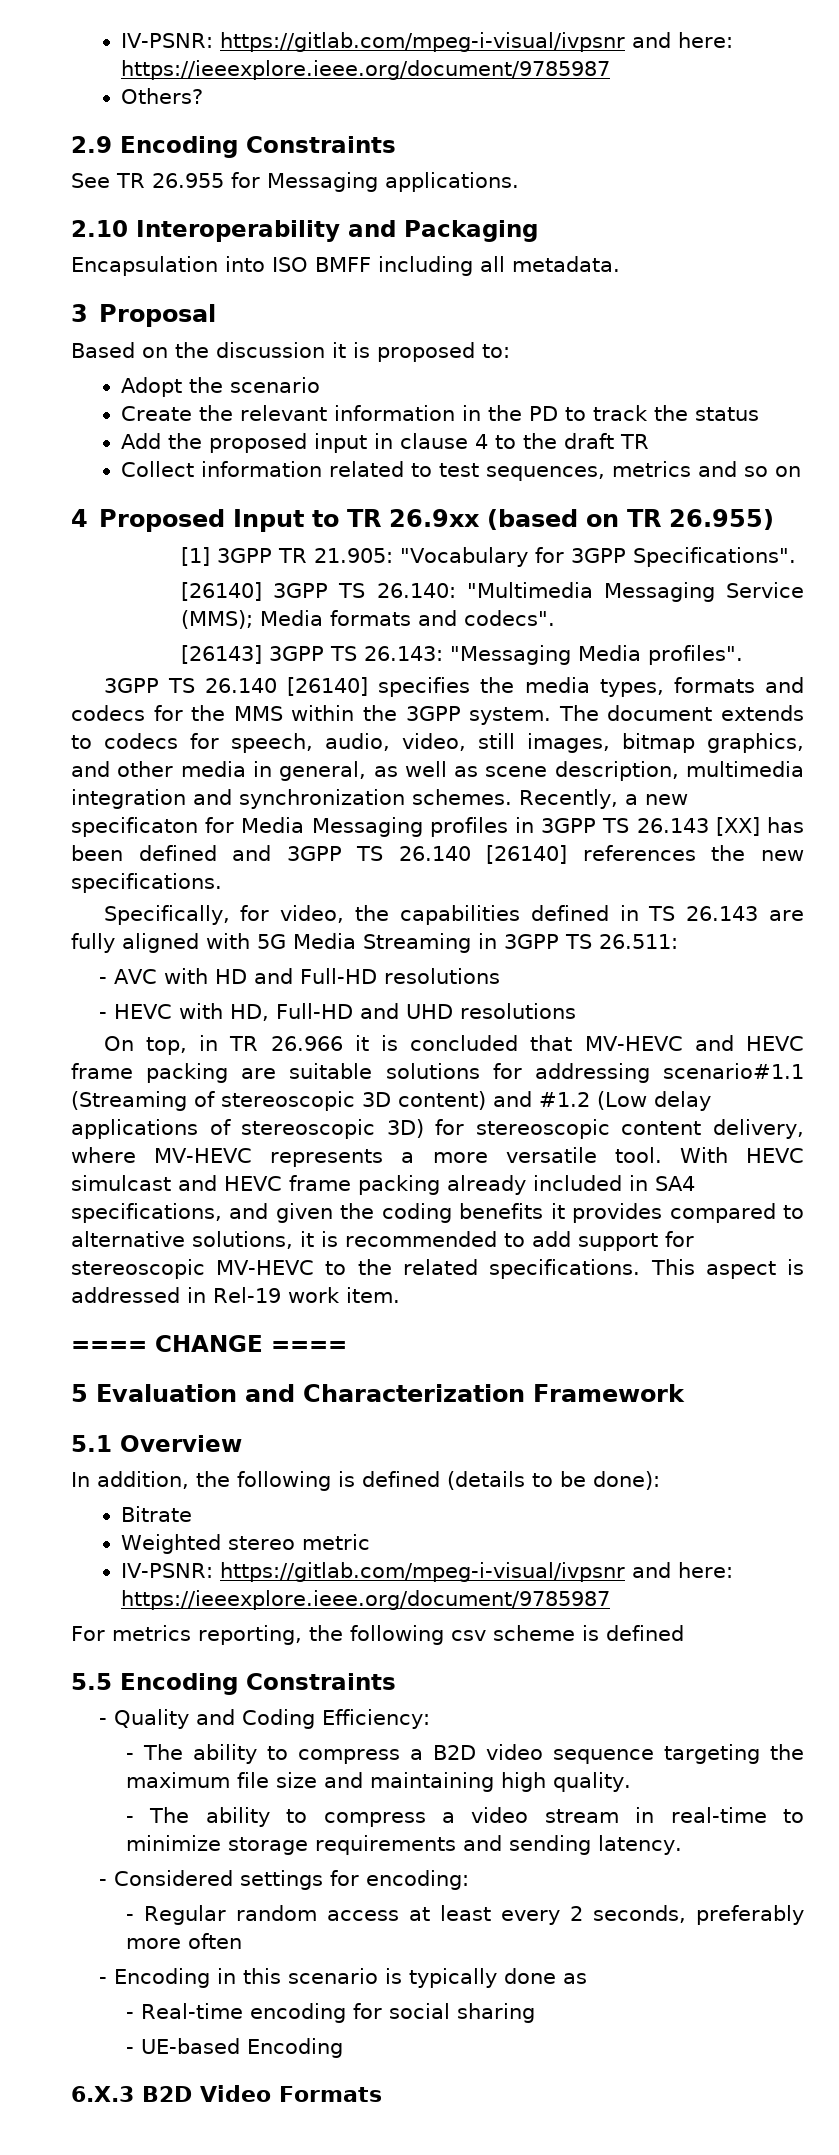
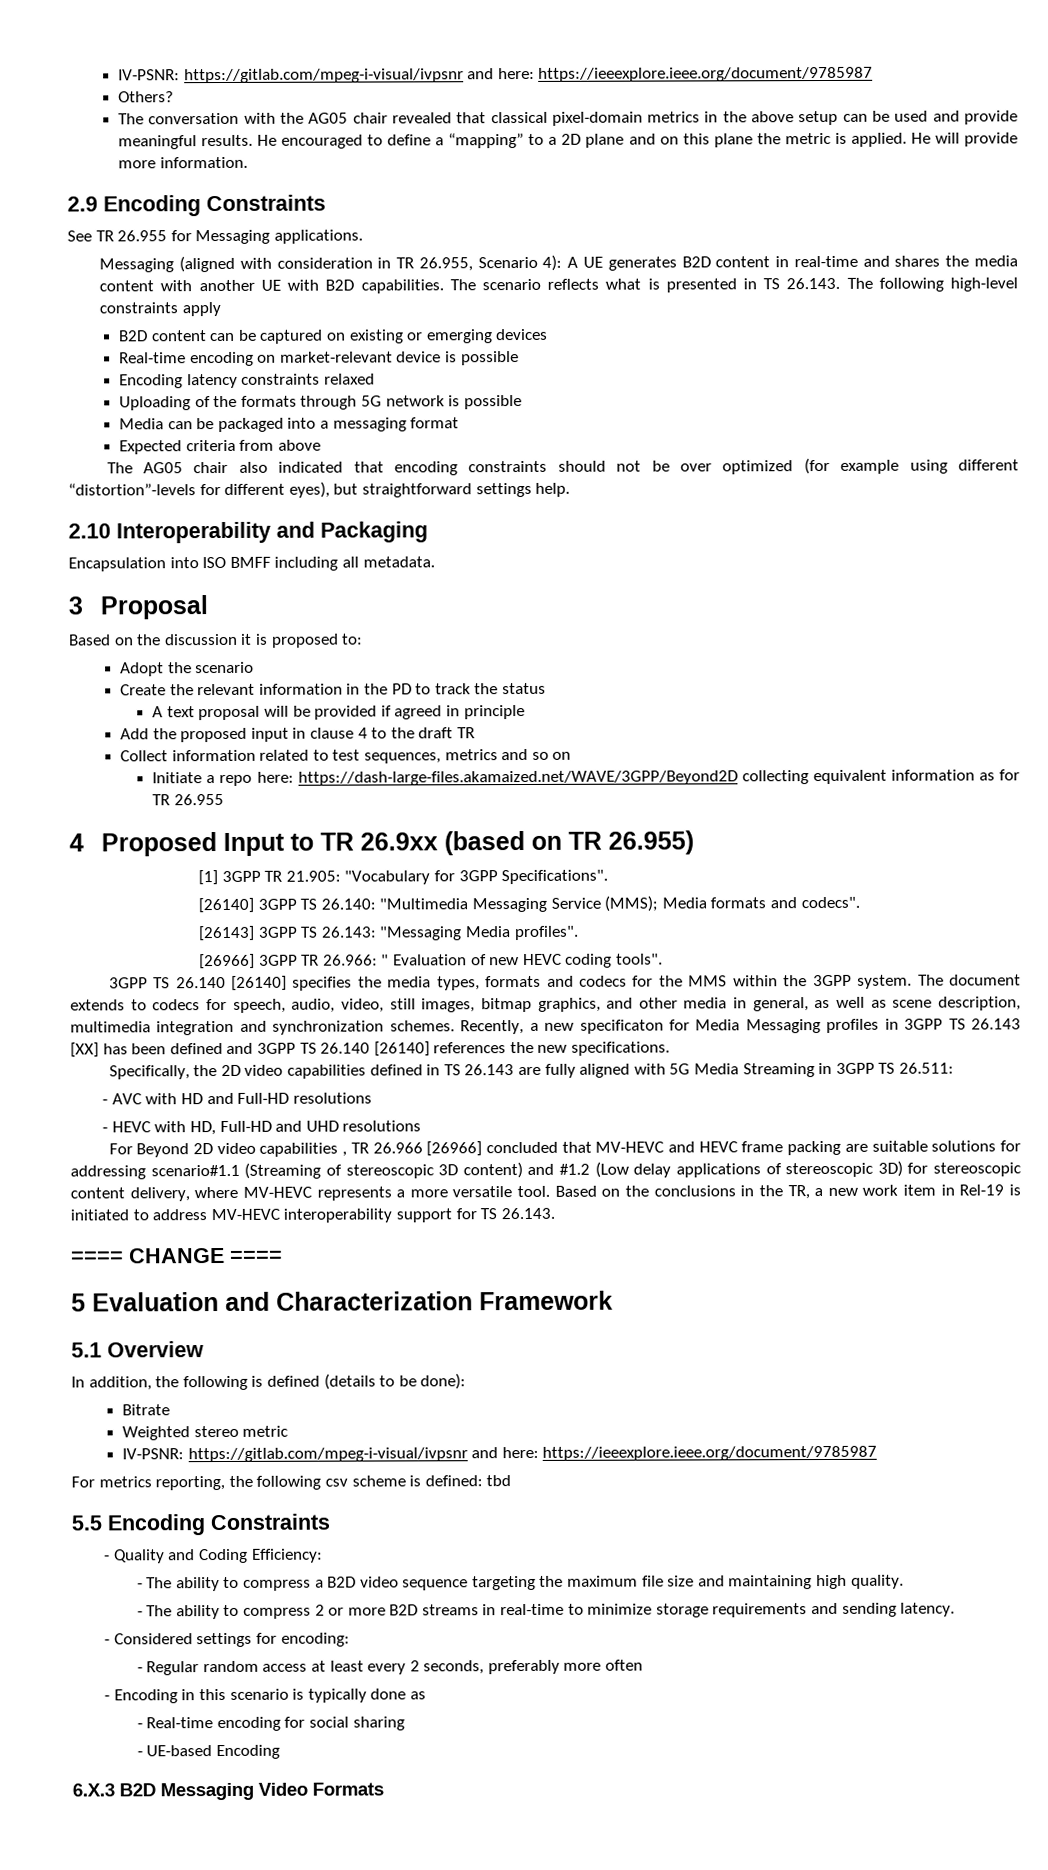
(204, 96) none -> [117,110,1018,126] [117,132,1019,150] [117,156,248,169] // The conversation with the AG05 chair revealed that classical pixel-domain metrics in the above setup can be used and provide meaningful results. He encouraged to define a “mapping” to a 2D plane and on this plane the metric is applied. He will provide more information.
(519, 182) none -> [99,254,1018,273] [99,277,1018,294] [99,302,221,317] [117,328,549,344] [118,351,519,367] [118,373,375,389] [118,395,522,411] [118,417,460,433] [118,439,321,455] [106,457,1020,476] [68,481,571,498] // Messaging (aligned with consideration in TR 26.955, Scenario 4): A UE generates B2D content in real-time and shares the media content with another UE with B2D capabilities. The scenario reflects what is presented in TS 26.143. The following high-level constraints apply // B2D content can be captured on existing or emerging devices // Real-time encoding on market-relevant device is possible // Encoding latency constraints relaxed // Uploading of the formats through 5G network is possible // Media can be packaged into a messaging format // Expected criteria from above // The AG05 chair also indicated that encoding constraints should not be over optimized (for example using different “distortion”-levels for different eyes), but straightforward settings help.
(760, 414) none -> [152,704,525,721] // A text proposal will be provided if agreed in principle
(802, 471) none -> [152,769,1021,787] [152,793,224,806] // Initiate a repo here: https://dash-large-files.akamaized.net/WAVE/3GPP/Beyond2D collecting equivalent information as for TR 26.955
(744, 655) none -> [199,953,664,970] // [26966] 3GPP TR 26.966: " Evaluation of new HEVC coding tools".
[240,905,390,923] for video, the -> [193,1064,284,1077] the 2D video
[103,1035,398,1055] On top, in TR 26.966 it is -> [108,1141,483,1158] For Beyond 2D video capabilities , TR 26.966 [26966]
[679,1147,804,1163] [71,1175,695,1195] [71,1203,805,1223] [71,1231,694,1251] [71,1259,804,1279] [71,1287,400,1303] With HEVC simulcast and HEVC frame packing already included in SA4 specifications, and given the coding benefits it provides compared to alternative solutions, it is recommended to add support for stereoscopic MV-HEVC to the related specifications. This aspect is addressed in Rel-19 work item. -> [554,1184,1021,1200] [70,1207,555,1223] Based on the conclusions in the TR, a new work item in Rel-19 is initiated to address MV-HEVC interoperability support for TS 26.143.
[605,1625,684,1641] defined -> [424,1475,512,1487] defined: tbd
[442,1807,619,1823] a video stream -> [314,1604,479,1616] 2 or more B2D streams
(192, 2094) none -> [160,1782,254,1801] Messaging

